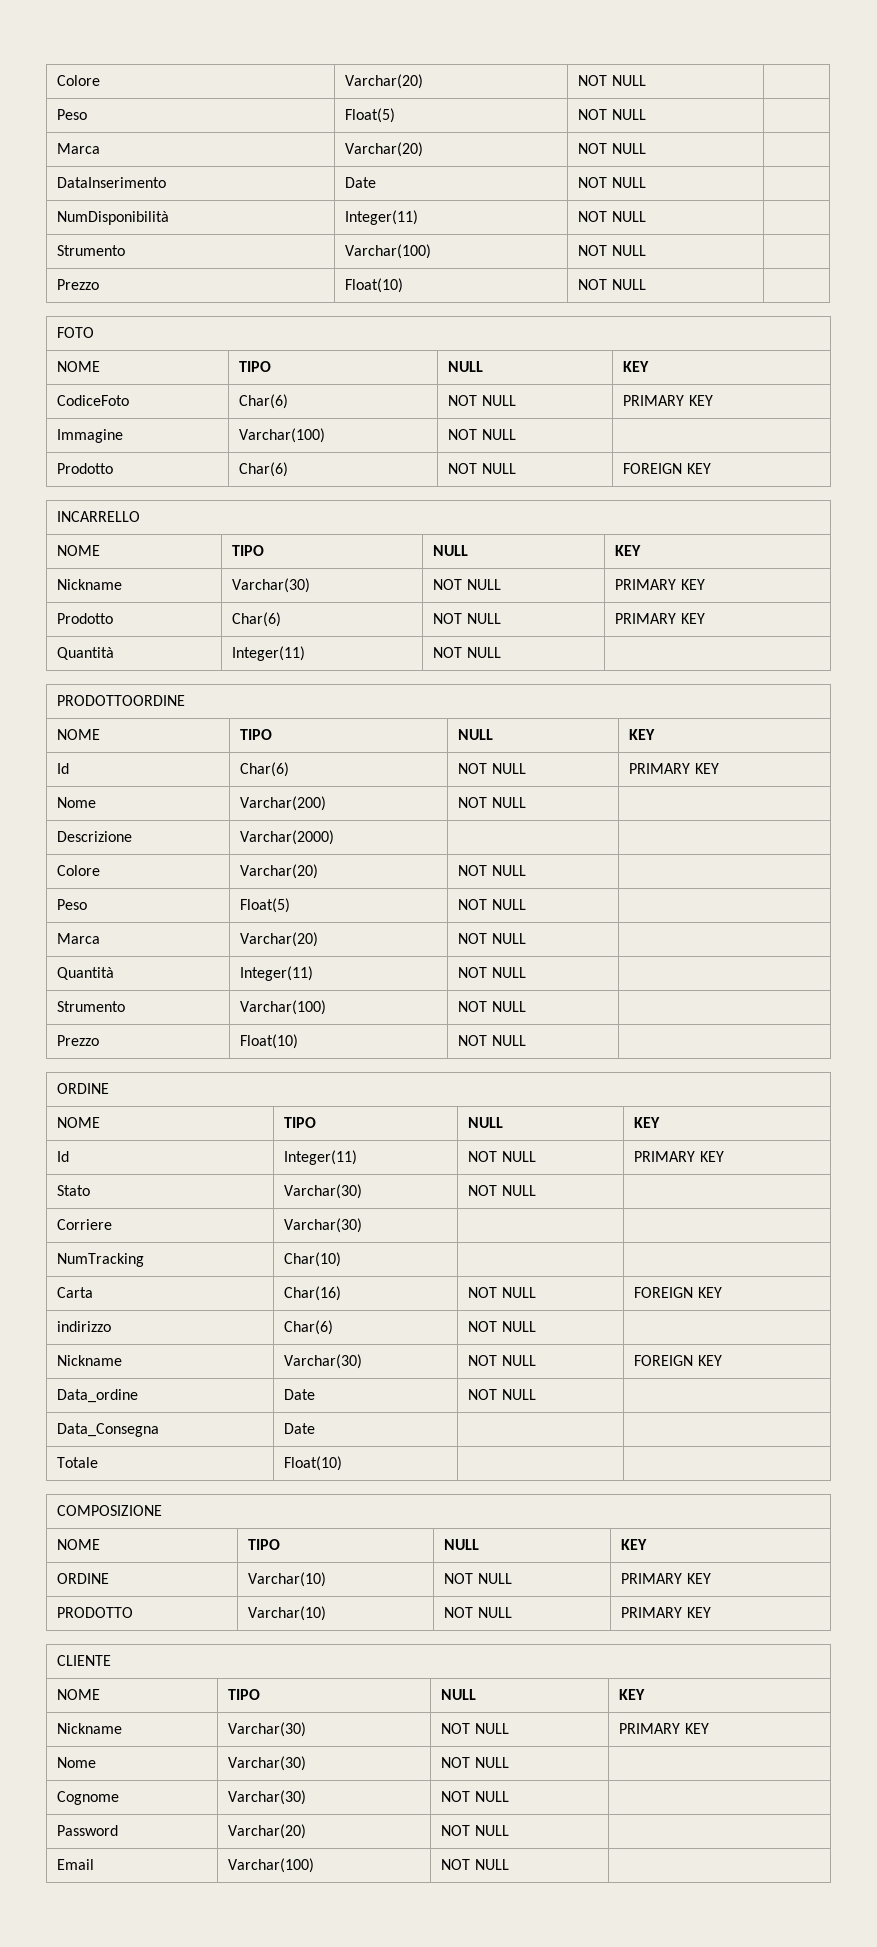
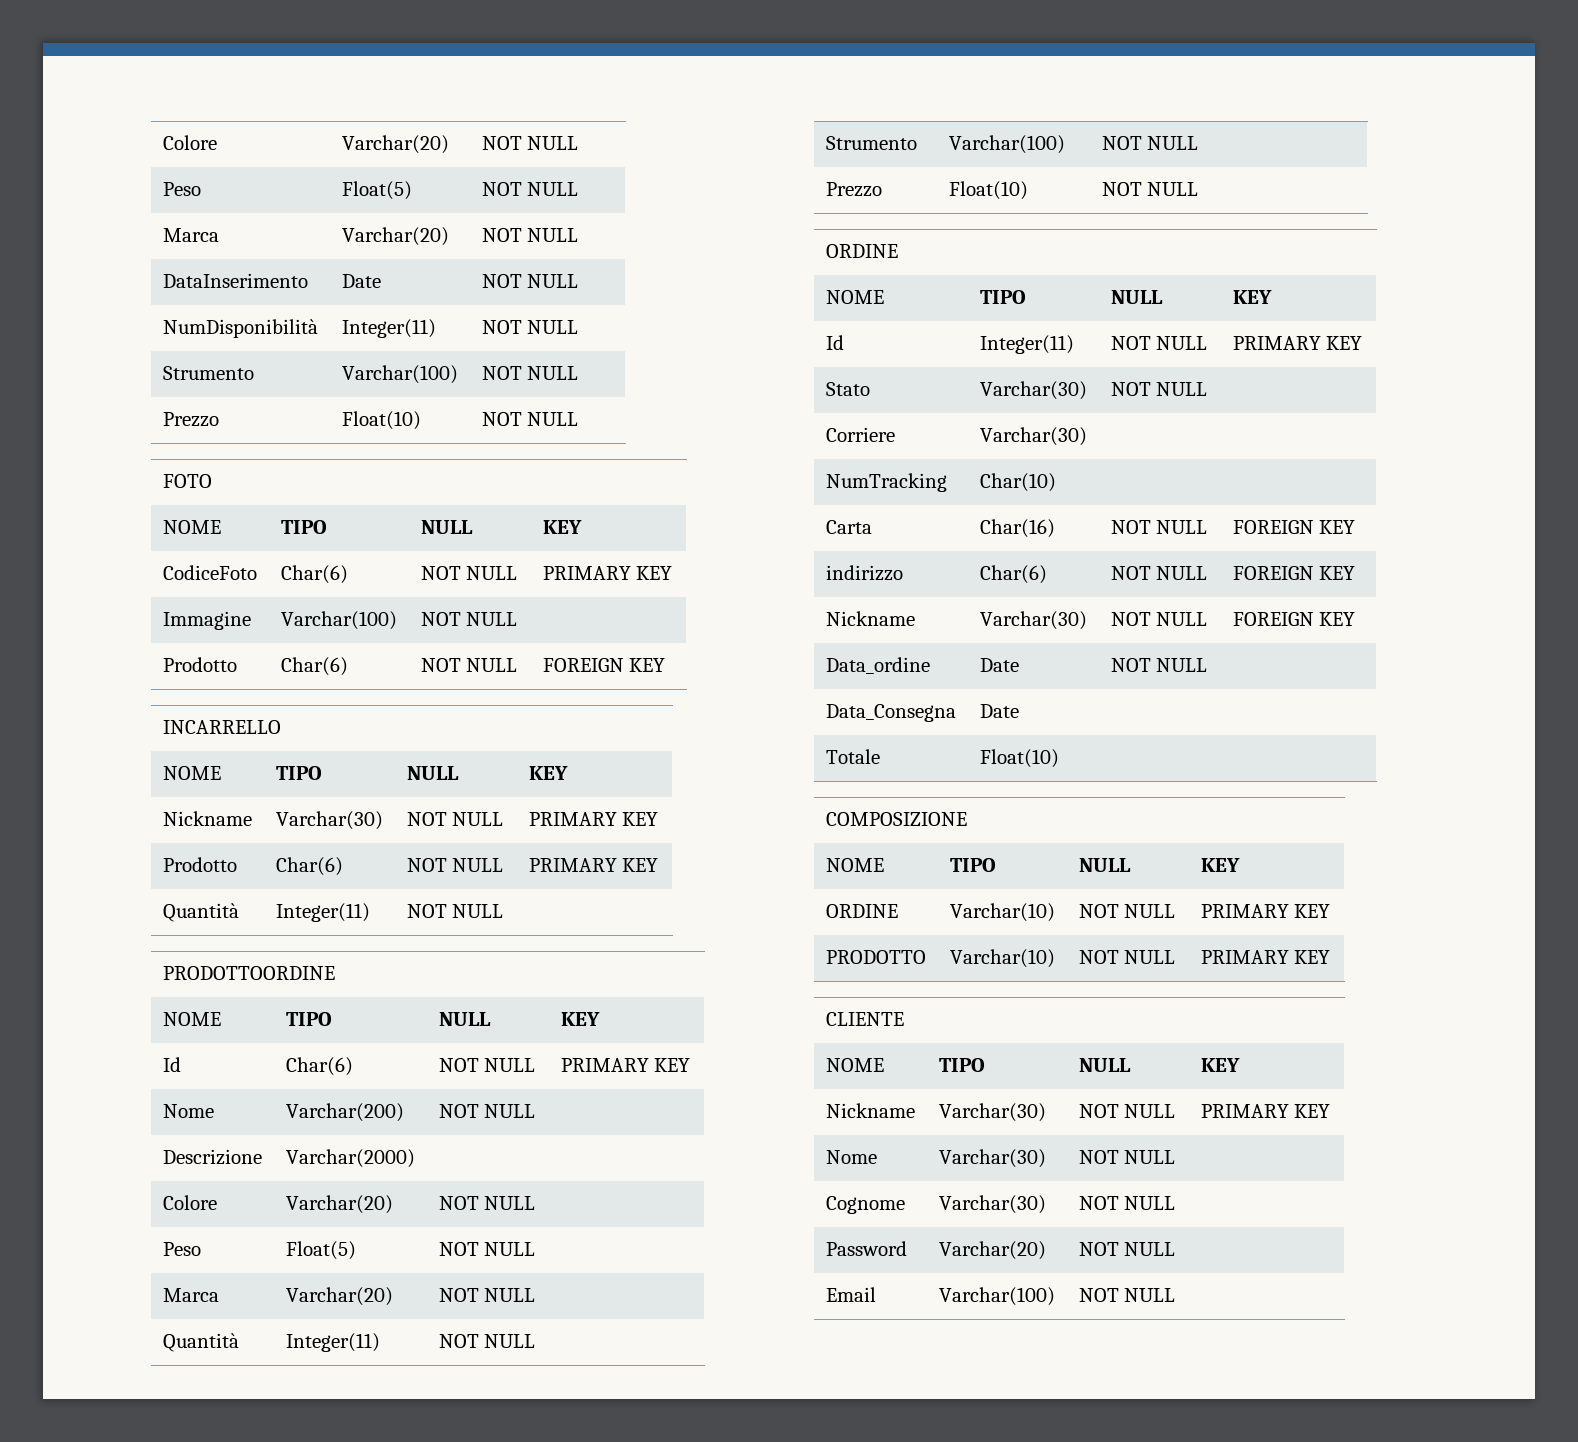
(536, 1326) none -> [1232,566,1356,580] FOREIGN KEY

